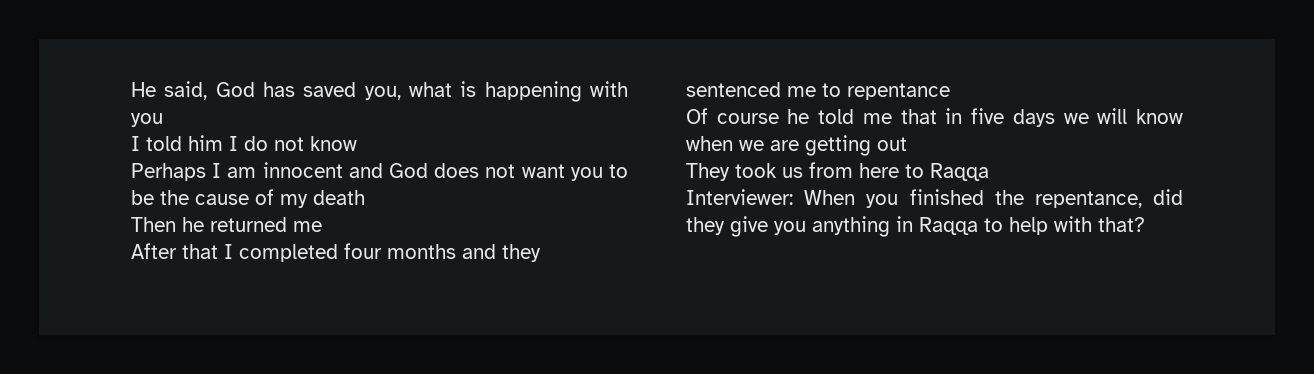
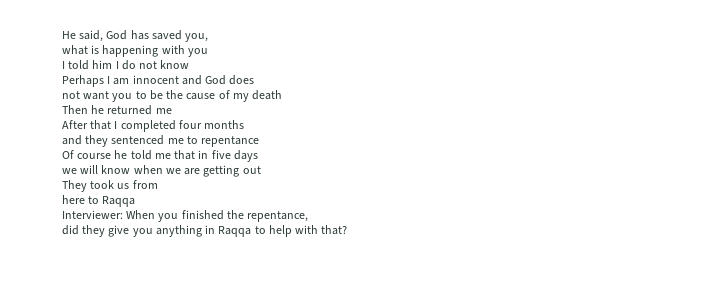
(401, 93) none -> (209, 37) //
(480, 170) none -> (255, 80) //
(456, 251) none -> (245, 124) //
(1055, 118) none -> (258, 156) //
(853, 170) none -> (158, 184) //
(1142, 199) none -> (309, 216) //

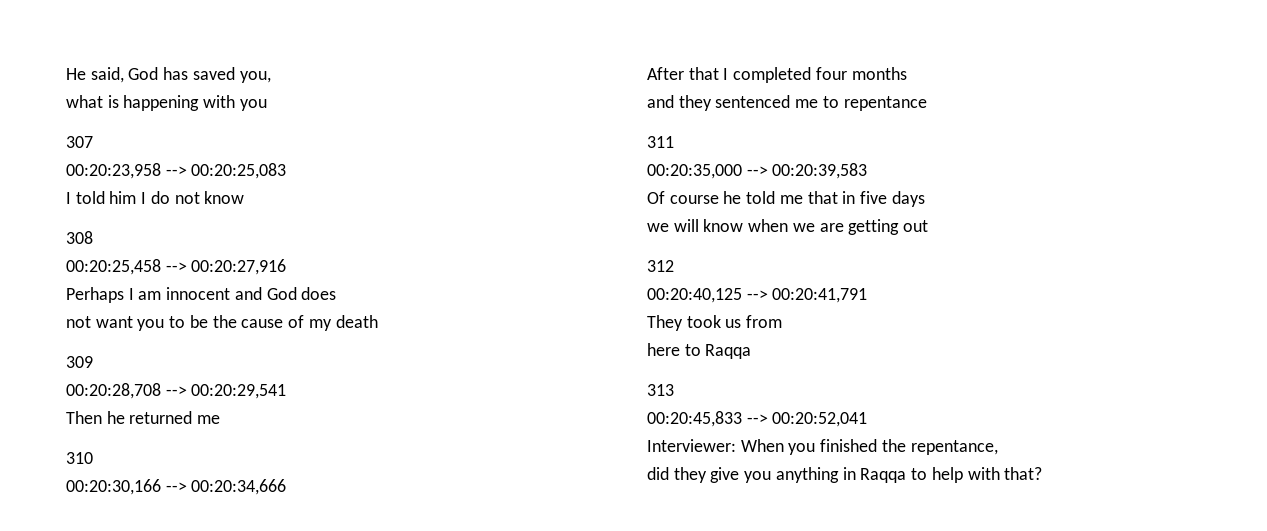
(208, 52) none -> [66,136,93,148] [66,163,287,179] // 307 // 00:20:23,958 --> 00:20:25,083
(190, 64) none -> [66,231,93,244] [66,259,287,275] // 308 // 00:20:25,458 --> 00:20:27,916
(283, 95) none -> [66,356,93,368] [66,383,287,399] // 309 // 00:20:28,708 --> 00:20:29,541
(172, 111) none -> [66,452,93,464] [66,479,287,495] // 310 // 00:20:30,166 --> 00:20:34,666
(260, 141) none -> [647,136,674,148] [647,163,868,179] // 311 // 00:20:35,000 --> 00:20:39,583
(261, 170) none -> [647,260,674,272] [647,288,868,303] // 312 // 00:20:40,125 --> 00:20:41,791
(136, 201) none -> [647,384,674,396] [647,411,868,427] // 313 // 00:20:45,833 --> 00:20:52,041

